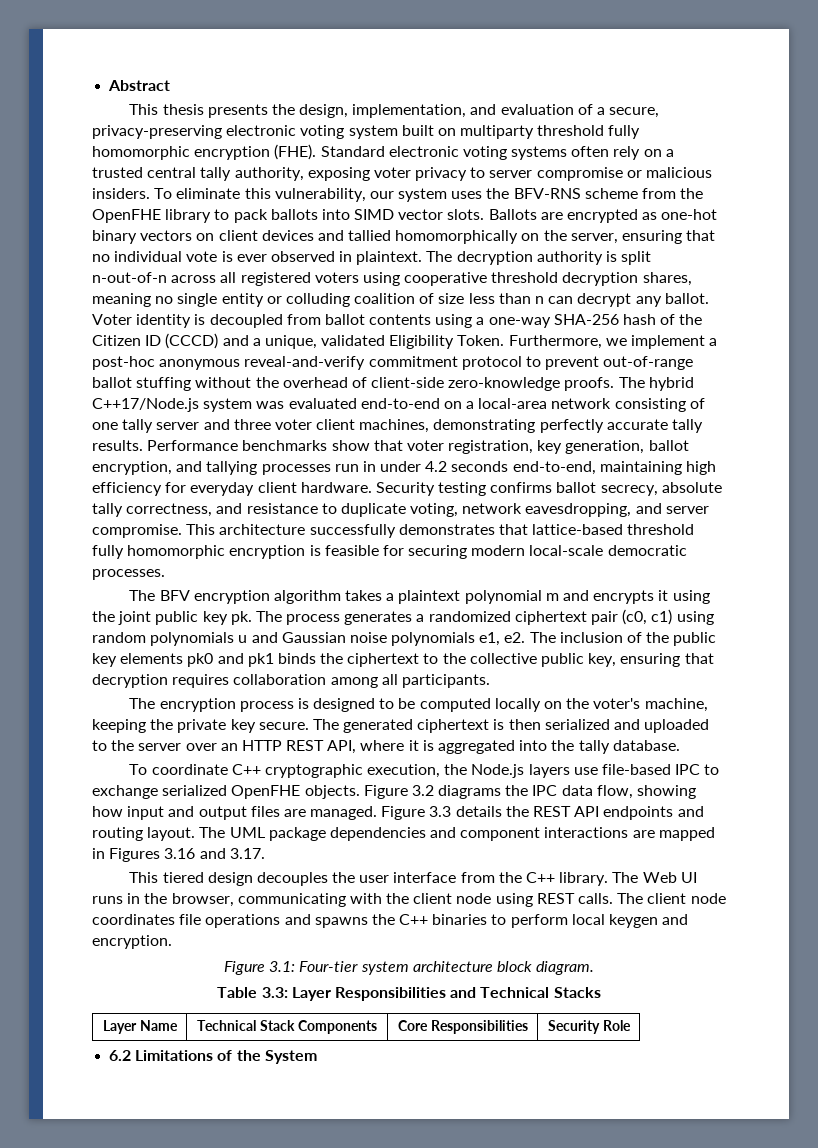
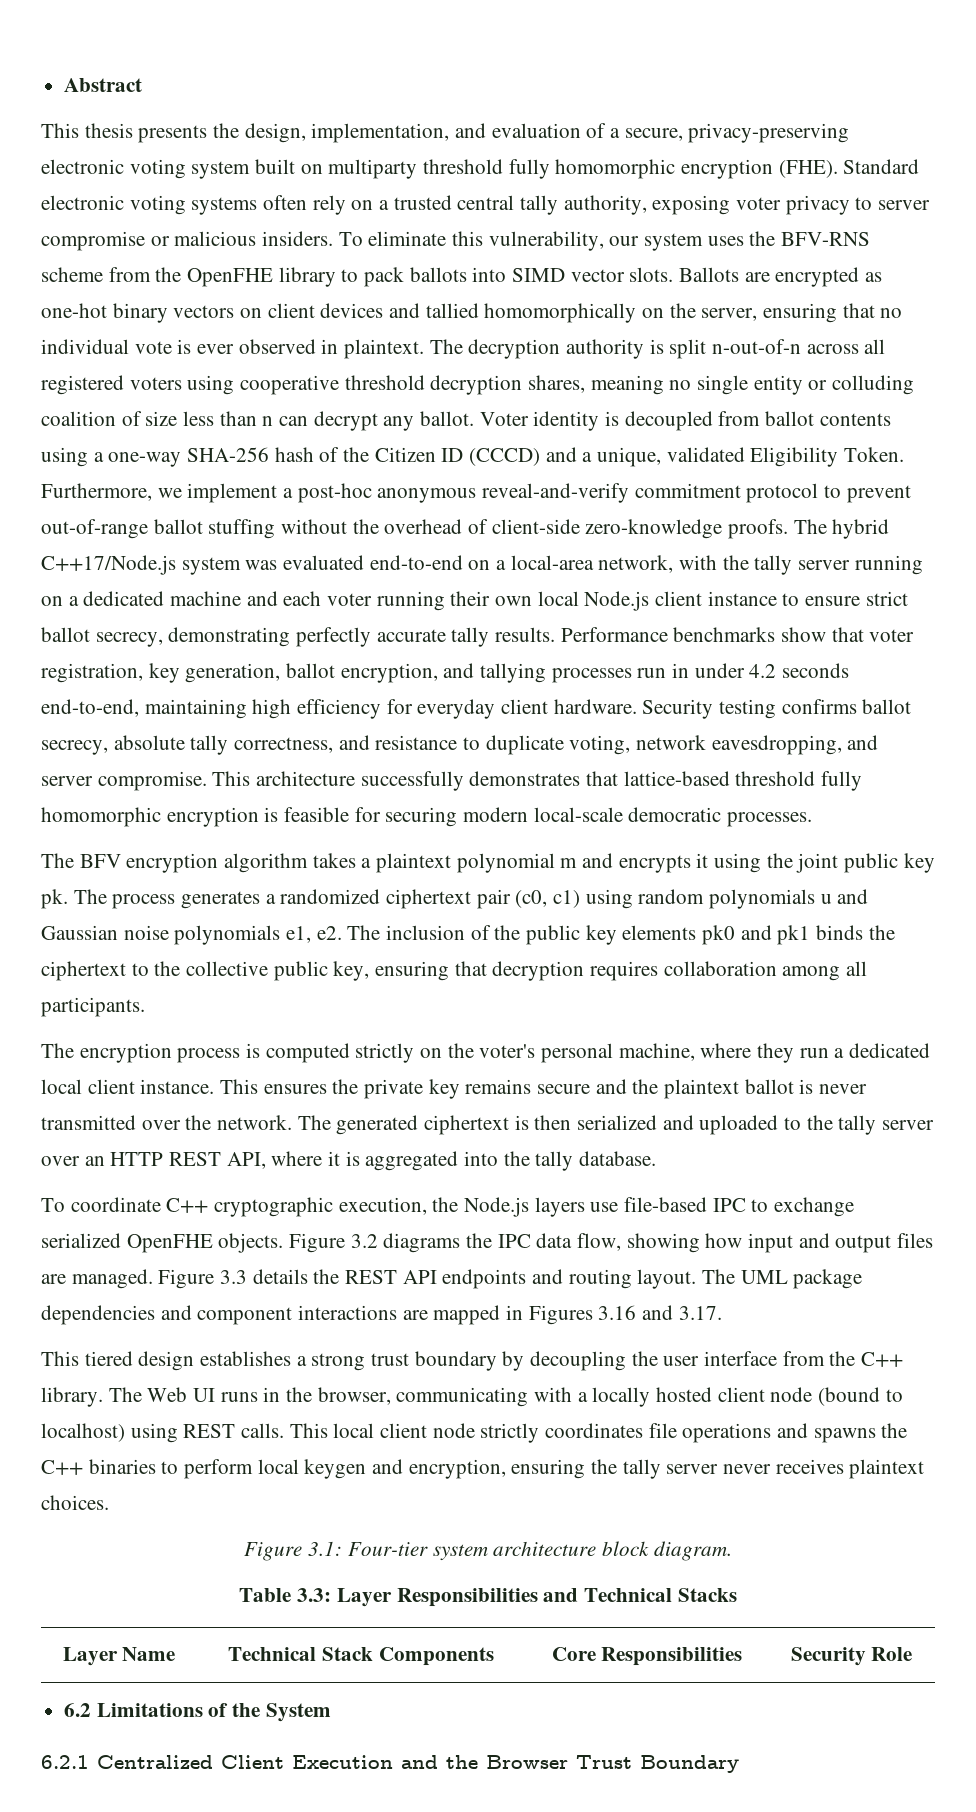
[551,398,705,412] [92,419,430,433] network consisting of one tally server and three voter client machines, -> [598,555,923,575] [41,591,908,611] [41,627,163,647] network, with the tally server running on a dedicated machine and each voter running their own local Node.js client instance to ensure strict ballot secrecy,
[313,698,708,712] [92,719,309,733] designed to be computed locally on the voter's machine, keeping the private key secure. -> [265,1043,931,1063] [41,1079,868,1099] [41,1115,293,1130] computed strictly on the voter's personal machine, where they run a dedicated local client instance. This ensures the private key remains secure and the plaintext ballot is never transmitted over the network.
(135, 745) none -> [838,1115,877,1135] tally
[256,872,328,886] decouples -> [200,1351,627,1371] establishes a strong trust boundary by decoupling
[386,893,492,904] the client node -> [577,1387,903,1407] [41,1423,125,1442] a locally hosted client node (bound to localhost)
[617,893,726,904] The client node -> [289,1423,540,1443] This local client node strictly
[92,935,172,949] encryption. -> [408,1459,925,1479] [41,1495,109,1510] encryption, ensuring the tally server never receives plaintext choices.
(317, 1057) none -> [41,1755,739,1773] // 6.2.1 Centralized Client Execution and the Browser Trust Boundary

